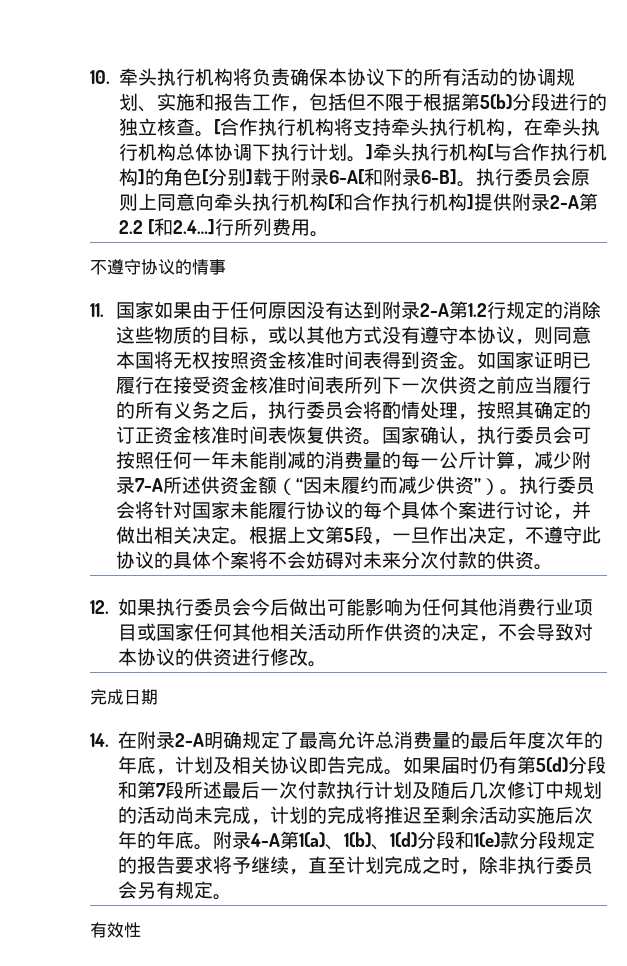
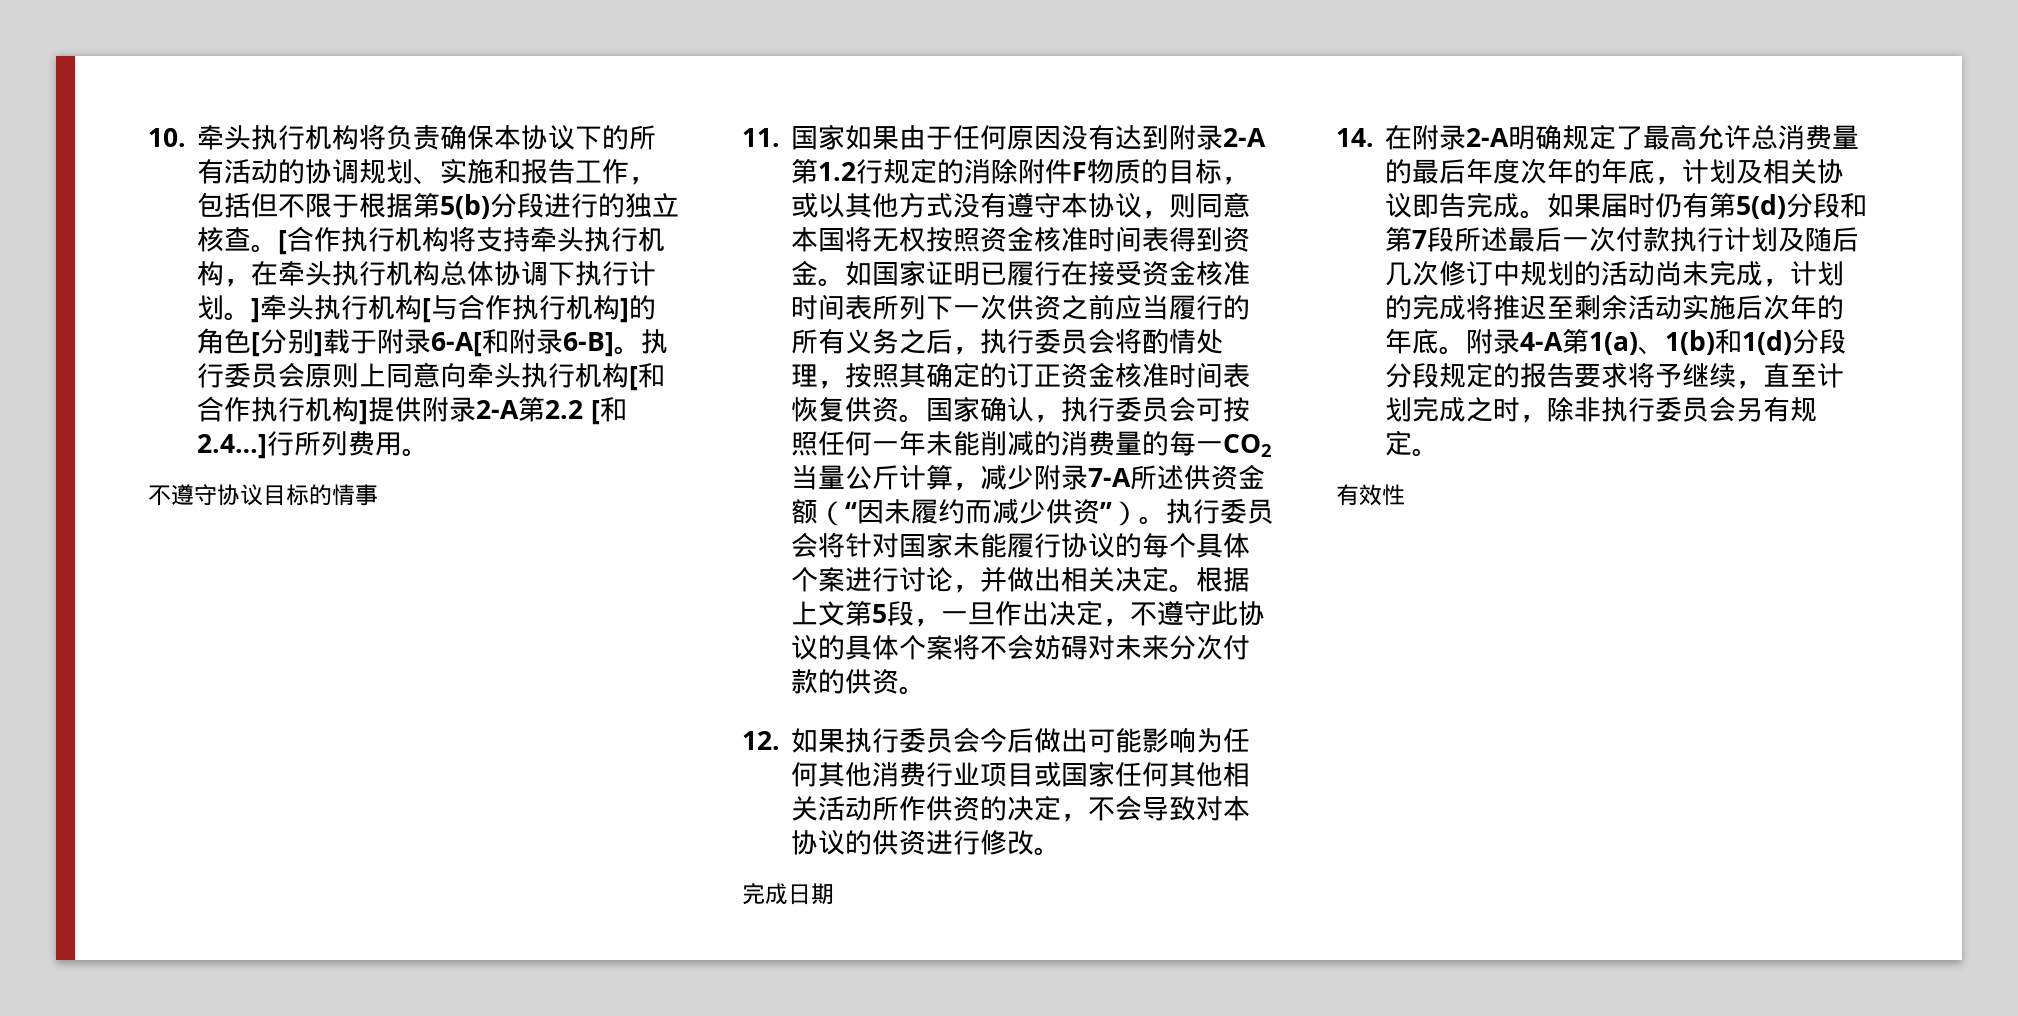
(175, 267) none -> [263,484,309,506] 目标
[115,326,154,344] 这些 -> [1018,159,1088,184] 附件F
(439, 462) none -> [1223,434,1273,457] [791,465,846,490] CO2当量
[370,844,390,850] 、 -> [1715,329,1743,354] 和
[454,831,519,849] 和1(e)款 -> (1847, 341) none

